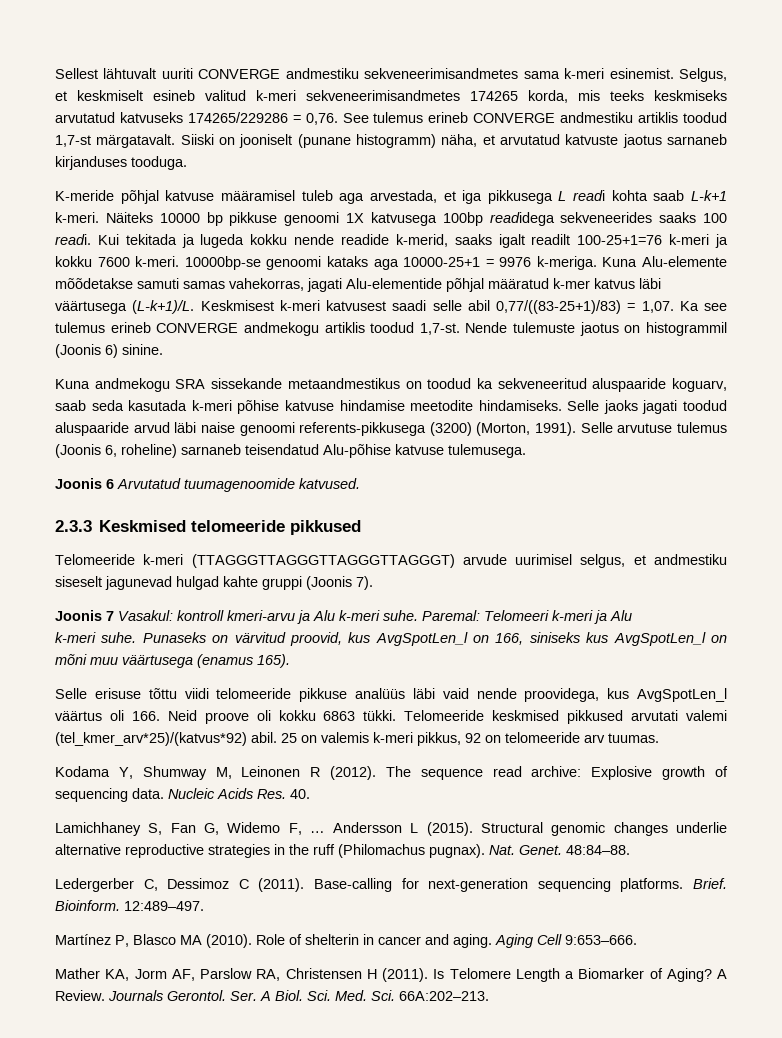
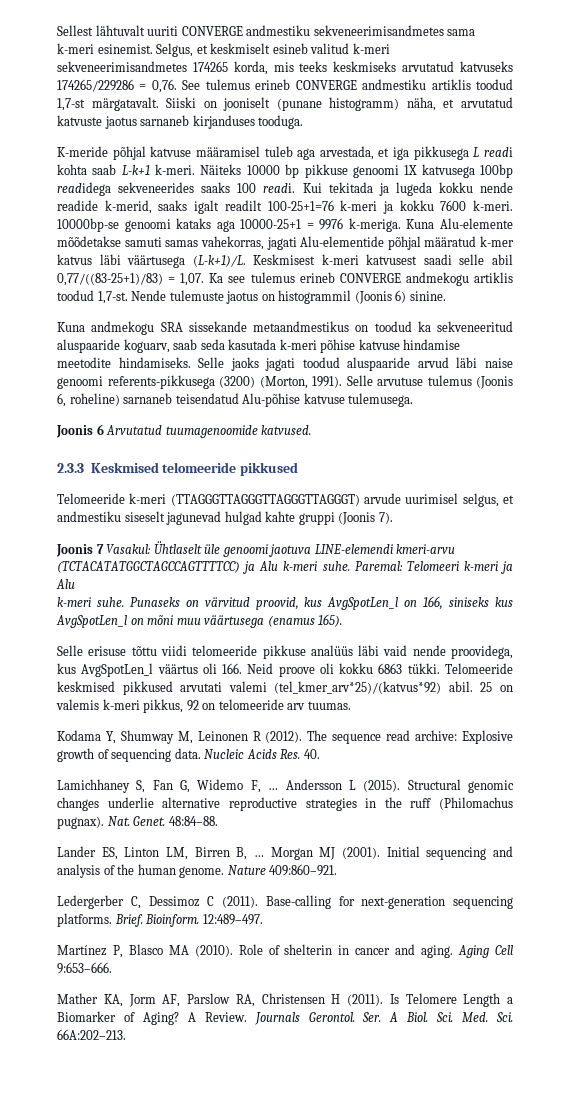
[177,610,295,621] kontroll kmeri-arvu -> [153,541,456,557] [57,561,240,573] Ühtlaselt üle genoomi jaotuva LINE-elemendi kmeri-arvu (TCTACATATGGCTAGCCAGTTTTCC)
(630, 850) none -> [57,846,513,860] [57,864,338,878] // Lander ES, Linton LM, Birren B, … Morgan MJ (2001). Initial sequencing and analysis of the human genome. Nature 409:860–921.

